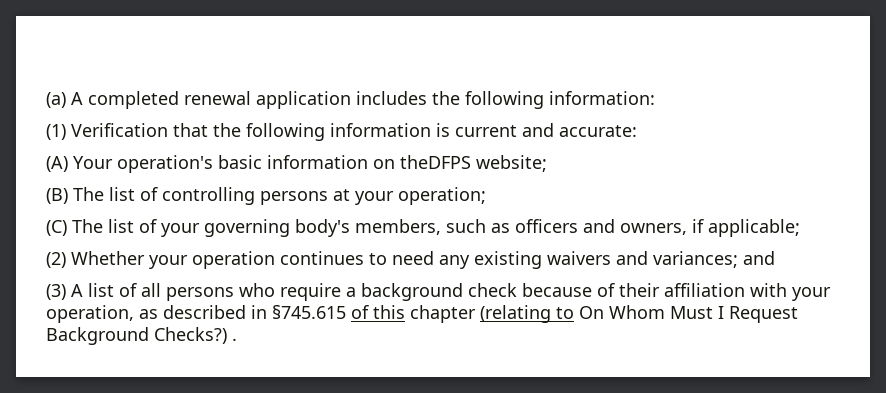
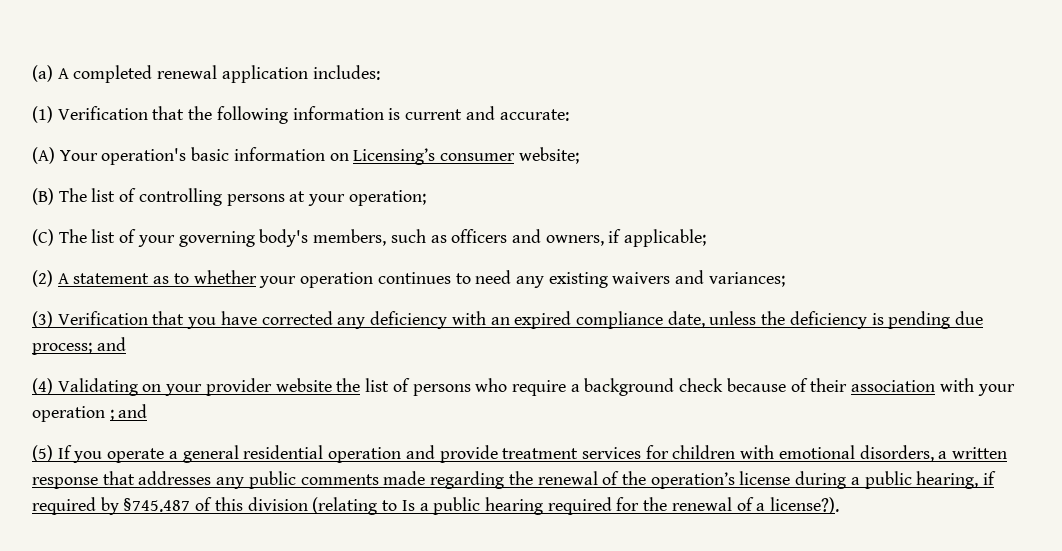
[356,91,655,109] includes the following information: -> [312,65,380,80] includes:
[400,155,471,169] theDFPS -> [353,148,516,165] Licensing’s consumer
[71,251,145,265] Whether -> [57,270,257,284] A statement as to whether
[743,251,775,265] [46,283,161,300] and // (3) A list of all -> [32,311,984,329] [32,337,126,355] [32,378,410,396] // (3) Verification that you have corrected any deficiency with an expired compliance date, unless the deficiency is pending due process; and // (4) Validating on your provider website the list of
[664,283,745,297] affiliation -> [851,380,936,392] association
[46,305,346,323] operation, as described in §745.615 -> [32,404,148,422] [32,445,1008,463] [32,471,997,489] [32,497,191,515] operation ; and // (5) If you operate a general residential operation and provide treatment services for children with emotional disorders, a written response that addresses any public comments made regarding the renewal of the operation’s license during a public hearing, if required by §745.487
[410,305,476,323] chapter -> [247,497,308,511] division
[579,305,798,323] [46,327,237,345] On Whom Must I Request Background Checks?) . -> [401,497,840,515] Is a public hearing required for the renewal of a license?).

